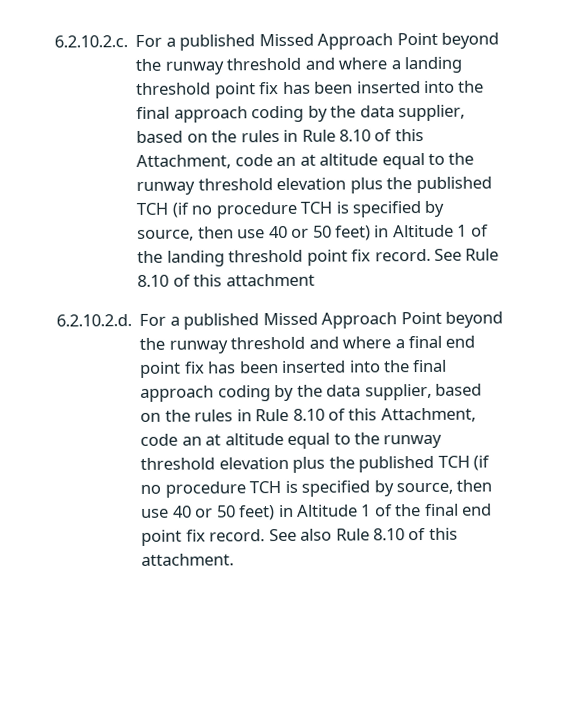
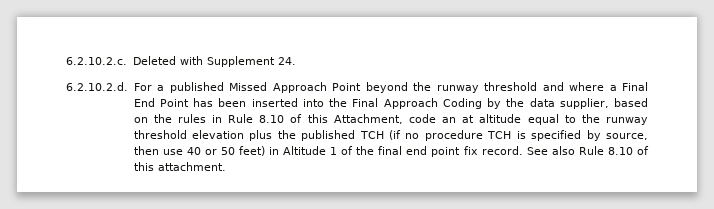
[135,32,499,51] [135,56,462,75] [136,80,485,99] [136,104,465,123] [136,128,424,144] [136,152,475,170] [136,176,492,195] [136,200,445,219] [137,224,489,241] [137,248,500,267] [137,273,315,287] For a published Missed Approach Point beyond the runway threshold and where a landing threshold point fix has been inserted into the final approach coding by the data supplier, based on the rules in Rule 8.10 of this Attachment, code an at altitude equal to the runway threshold elevation plus the published TCH (if no procedure TCH is specified by source, then use 40 or 50 feet) in Altitude 1 of the landing threshold point fix record. See Rule 8.10 of this attachment -> [132,56,296,67] Deleted with Supplement 24.
[407,335,476,349] [140,359,448,378] [140,385,271,402] final end point fix has been inserted into the final approach coding -> [622,82,648,91] [133,98,482,109] Final End Point has been inserted into the Final Approach Coding

